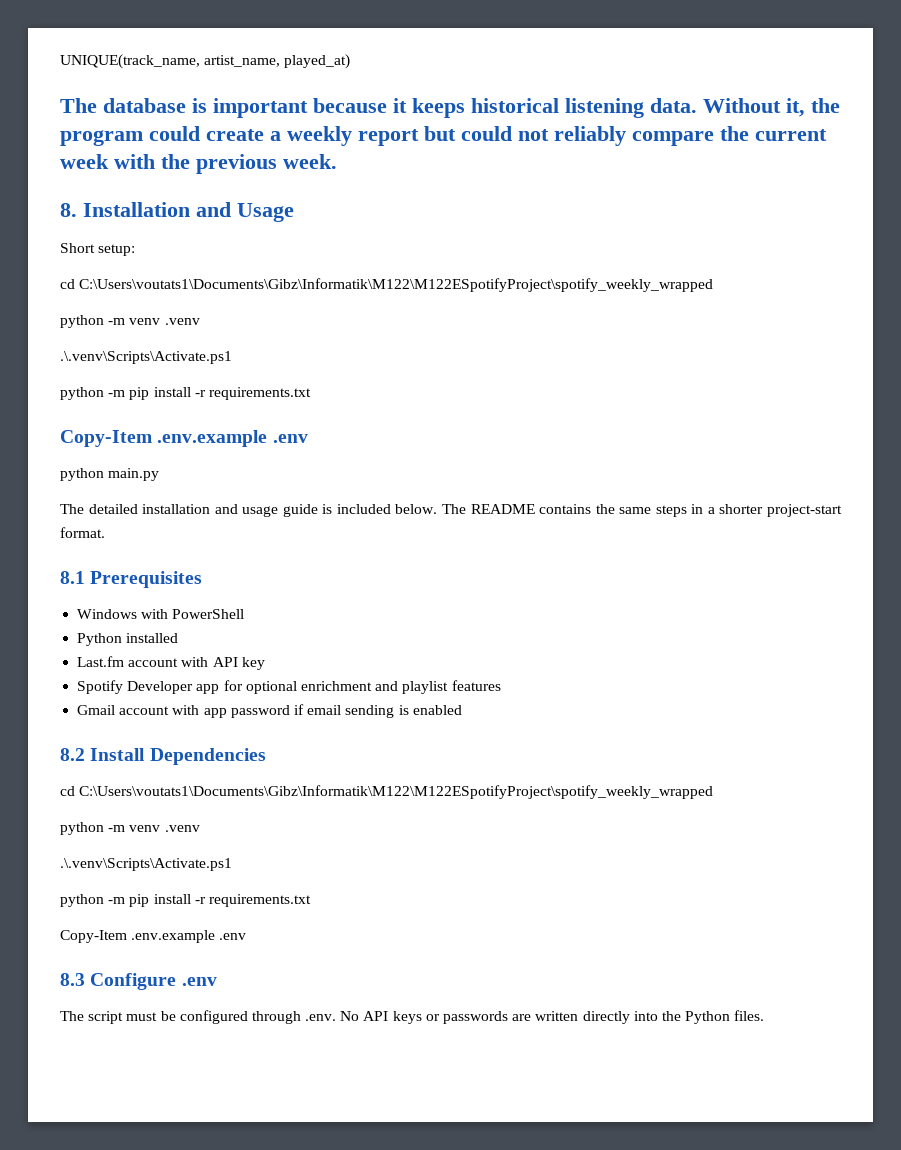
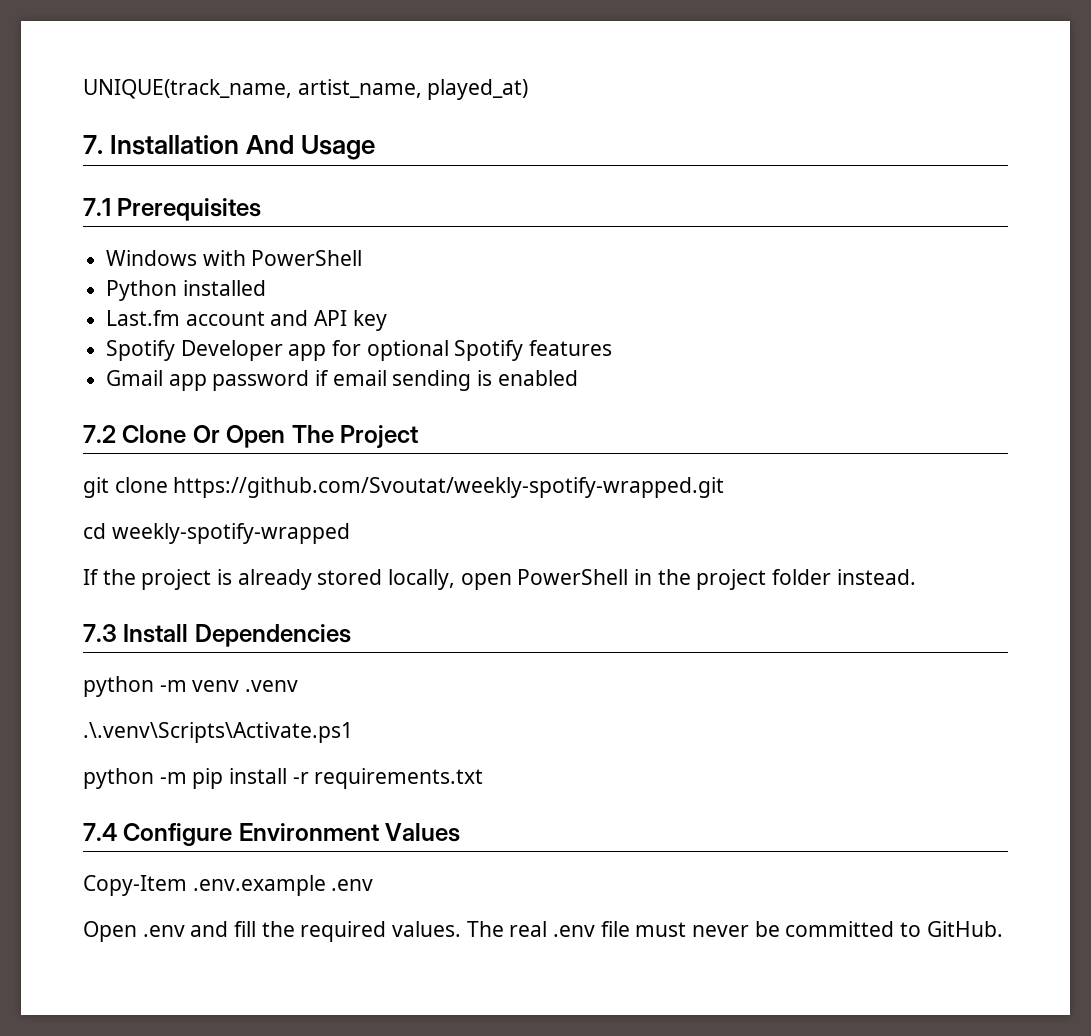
[60,98,840,118] [60,126,827,146] [60,154,337,174] [60,202,294,222] [60,243,136,256] [60,278,714,292] The database is important because it keeps historical listening data. Without it, the program could create a weekly report but could not reliably compare the current week with the previous week. // 8. Installation and Usage // Short setup: // cd C:\Users\voutats1\Documents\Gibz\Informatik\M122\M122ESpotifyProject\spotify_weekly_wrapped -> [83,135,376,160] [83,198,262,221] [106,250,363,266] [106,280,266,301] [106,310,387,331] [106,340,613,361] [106,370,578,391] [83,425,419,448] [83,477,725,498] [83,523,350,544] [83,569,916,590] [83,624,351,647] 7. Installation And Usage // 7.1 Prerequisites // Windows with PowerShell // Python installed // Last.fm account and API key // Spotify Developer app for optional Spotify features // Gmail app password if email sending is enabled // 7.2 Clone Or Open The Project // git clone https://github.com/Svoutat/weekly-spotify-wrapped.git // cd weekly-spotify-wrapped // If the project is already stored locally, open PowerShell in the project folder instead. // 7.3 Install Dependencies
[60,430,308,447] [60,468,160,481] [60,504,842,517] [60,527,105,538] [60,571,203,588] [77,609,245,619] [77,633,179,646] [77,656,265,670] [77,680,501,694] [77,704,462,718] [60,748,266,765] [60,785,714,799] [60,822,200,835] [60,858,232,871] [60,894,311,907] [60,930,247,943] [60,973,217,990] [60,1010,765,1024] Copy-Item .env.example .env // python main.py // The detailed installation and usage guide is included below. The README contains the same steps in a shorter project-start format. // 8.1 Prerequisites // Windows with PowerShell // Python installed // Last.fm account with API key // Spotify Developer app for optional enrichment and playlist features // Gmail account with app password if email sending is enabled // 8.2 Install Dependencies // cd C:\Users\voutats1\Documents\Gibz\Informatik\M122\M122ESpotifyProject\spotify_weekly_wrapped // python -m venv .venv // .\.venv\Scripts\Activate.ps1 // python -m pip install -r requirements.txt // Copy-Item .env.example .env // 8.3 Configure .env // The script must be configured through .env. No API keys or passwords are written directly into the Python files. -> [83,823,461,846] [83,875,374,896] [83,921,1003,942] 7.4 Configure Environment Values // Copy-Item .env.example .env // Open .env and fill the required values. The real .env file must never be committed to GitHub.

